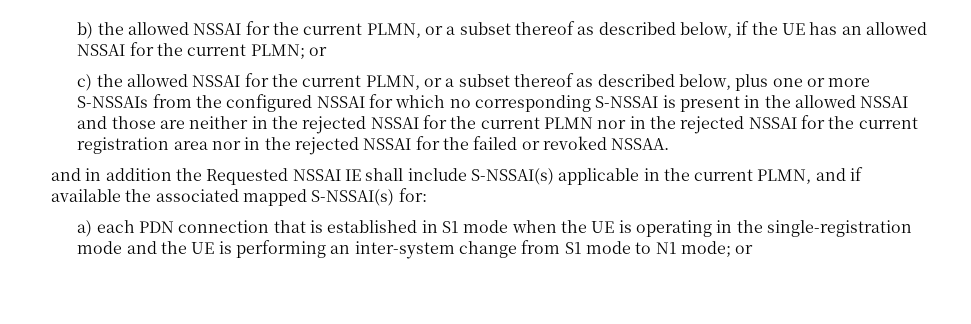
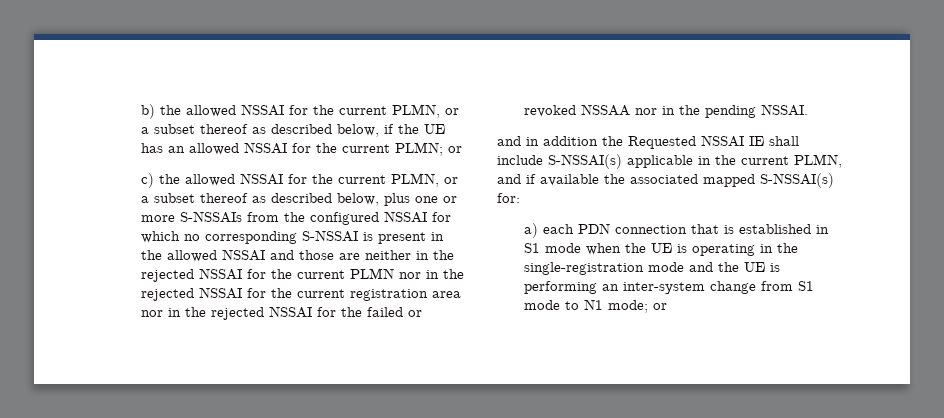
[611,138,670,150] NSSAA. -> [581,104,809,118] NSSAA nor in the pending NSSAI.

